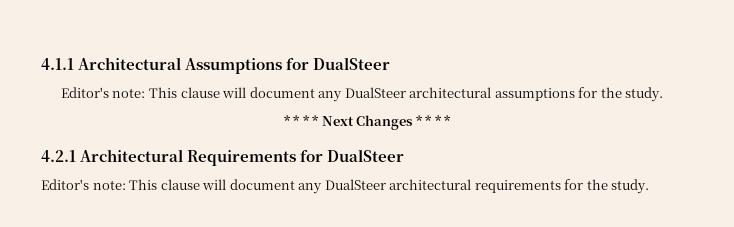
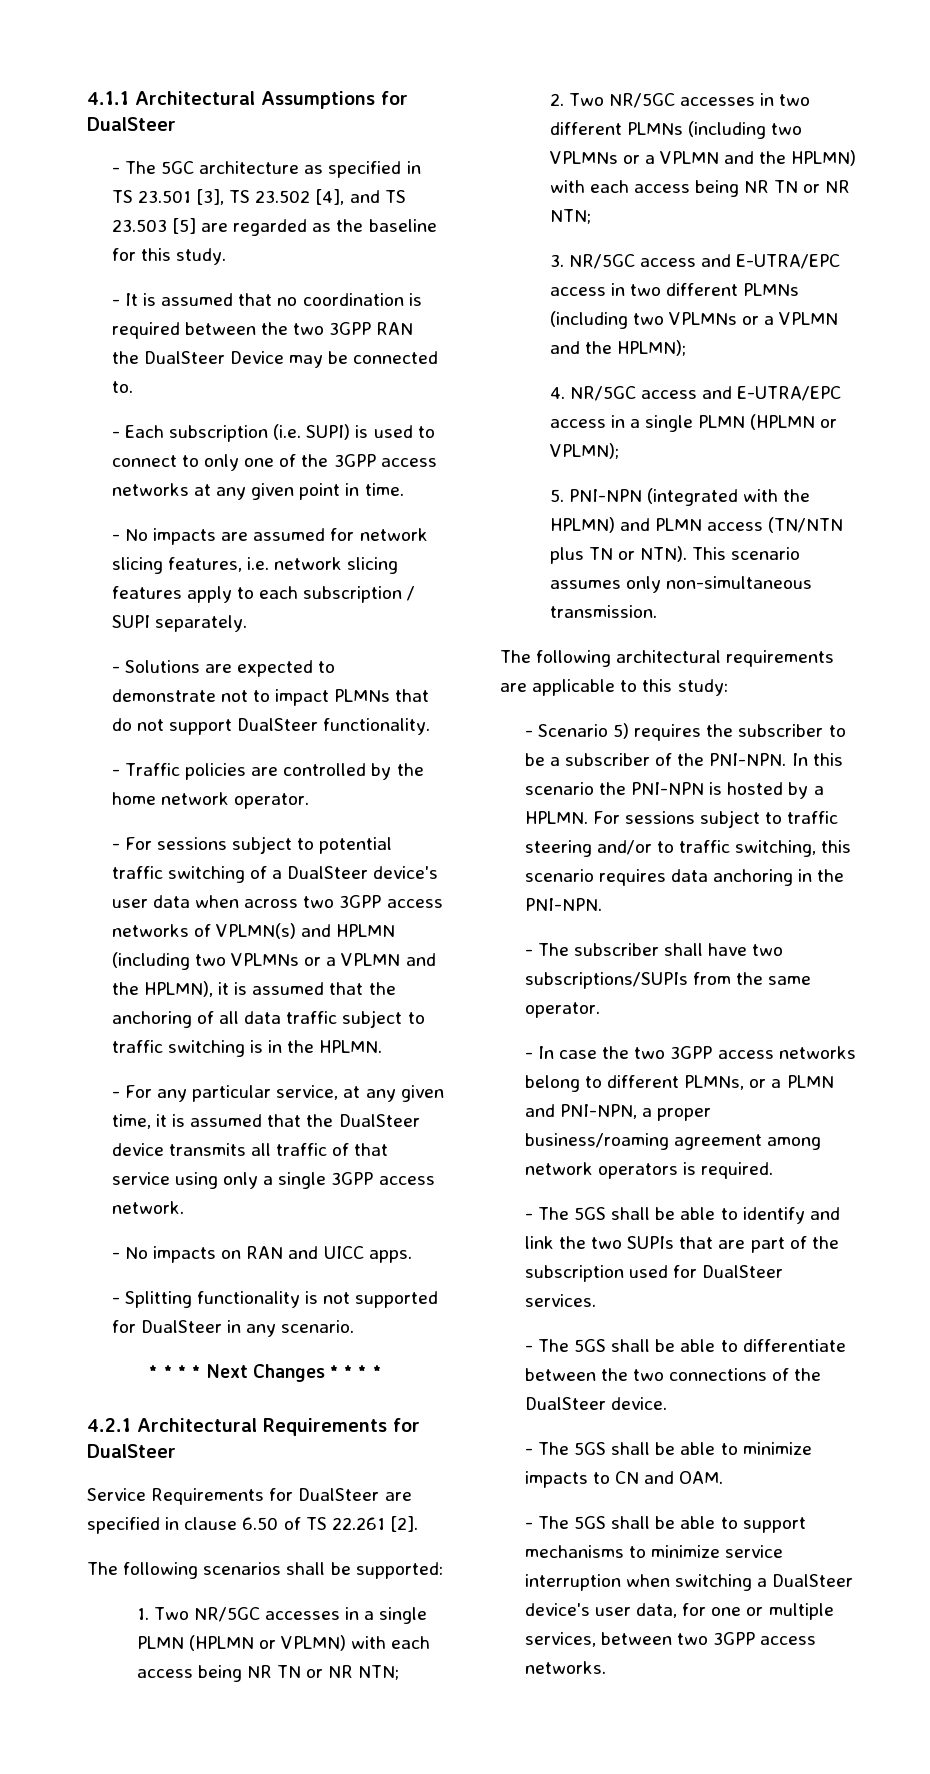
[60,87,664,102] Editor's note: This clause will document any DualSteer architectural assumptions for the study. -> [111,161,421,178] [111,189,406,205] [111,218,437,236] [111,248,227,265] [111,293,422,306] [111,322,414,339] [111,351,439,368] [111,381,133,393] [111,424,435,442] [111,454,437,471] [111,483,404,500] [111,528,428,545] [111,557,399,574] [111,586,416,603] [111,615,247,632] [111,660,336,677] [111,689,430,706] [111,718,431,735] [111,763,424,780] [111,792,310,809] [111,836,393,854] [111,866,439,883] [111,895,443,908] [111,923,396,939] [111,952,436,970] [111,981,396,997] [111,1010,425,1028] [111,1040,383,1057] [111,1085,444,1102] [111,1114,420,1129] [111,1143,389,1156] [111,1172,435,1189] [111,1201,184,1214] [111,1246,412,1263] [111,1291,439,1308] [111,1320,355,1337] - The 5GC architecture as specified in TS 23.501 [3], TS 23.502 [4], and TS 23.503 [5] are regarded as the baseline for this study. // - It is assumed that no coordination is required between the two 3GPP RAN the DualSteer Device may be connected to. // - Each subscription (i.e. SUPI) is used to connect to only one of the 3GPP access networks at any given point in time. // - No impacts are assumed for network slicing features, i.e. network slicing features apply to each subscription / SUPI separately. // - Solutions are expected to demonstrate not to impact PLMNs that do not support DualSteer functionality. // - Traffic policies are controlled by the home network operator. // - For sessions subject to potential traffic switching of a DualSteer device's user data when across two 3GPP access networks of VPLMN(s) and HPLMN (including two VPLMNs or a VPLMN and the HPLMN), it is assumed that the anchoring of all data traffic subject to traffic switching is in the HPLMN. // - For any particular service, at any given time, it is assumed that the DualSteer device transmits all traffic of that service using only a single 3GPP access network. // - No impacts on RAN and UICC apps. // - Splitting functionality is not supported for DualSteer in any scenario.
[41,179,650,194] Editor's note: This clause will document any DualSteer architectural requirements for the study. -> [87,1488,412,1505] [87,1516,418,1534] [87,1562,443,1579] [136,1607,428,1624] [136,1635,431,1651] [136,1665,400,1682] [549,93,811,108] [549,121,802,139] [549,150,857,166] [549,180,851,197] [549,209,591,224] [549,254,841,269] [549,283,800,296] [549,311,839,329] [549,340,686,356] [549,386,842,401] [549,414,838,432] [549,443,619,459] [549,488,811,506] [549,517,844,533] [549,546,801,564] [549,576,812,593] [549,605,657,618] [500,650,835,667] [500,679,728,696] [524,723,846,741] [524,753,843,766] [524,782,824,799] [524,810,839,828] [524,840,852,857] [524,869,845,886] [524,898,602,911] [524,943,784,956] [524,972,812,989] [524,1002,600,1018] [524,1046,856,1059] [524,1075,834,1092] [524,1104,712,1121] [524,1133,822,1150] [524,1162,774,1179] [524,1207,840,1224] [524,1236,839,1253] [524,1265,784,1282] [524,1294,596,1307] [524,1339,846,1352] [524,1368,822,1381] [524,1397,667,1410] [524,1442,812,1455] [524,1471,724,1488] [524,1516,806,1533] [524,1545,784,1558] [524,1574,854,1591] [524,1603,834,1620] [524,1632,817,1647] [524,1661,606,1674] Service Requirements for DualSteer are specified in clause 6.50 of TS 22.261 [2]. // The following scenarios shall be supported: // 1. Two NR/5GC accesses in a single PLMN (HPLMN or VPLMN) with each access being NR TN or NR NTN; // 2. Two NR/5GC accesses in two different PLMNs (including two VPLMNs or a VPLMN and the HPLMN) with each access being NR TN or NR NTN; // 3. NR/5GC access and E-UTRA/EPC access in two different PLMNs (including two VPLMNs or a VPLMN and the HPLMN); // 4. NR/5GC access and E-UTRA/EPC access in a single PLMN (HPLMN or VPLMN); // 5. PNI-NPN (integrated with the HPLMN) and PLMN access (TN/NTN plus TN or NTN). This scenario assumes only non-simultaneous transmission. // The following architectural requirements are applicable to this study: // - Scenario 5) requires the subscriber to be a subscriber of the PNI-NPN. In this scenario the PNI-NPN is hosted by a HPLMN. For sessions subject to traffic steering and/or to traffic switching, this scenario requires data anchoring in the PNI-NPN. // - The subscriber shall have two subscriptions/SUPIs from the same operator. // - In case the two 3GPP access networks belong to different PLMNs, or a PLMN and PNI-NPN, a proper business/roaming agreement among network operators is required. // - The 5GS shall be able to identify and link the two SUPIs that are part of the subscription used for DualSteer services. // - The 5GS shall be able to differentiate between the two connections of the DualSteer device. // - The 5GS shall be able to minimize impacts to CN and OAM. // - The 5GS shall be able to support mechanisms to minimize service interruption when switching a DualSteer device's user data, for one or multiple services, between two 3GPP access networks.

